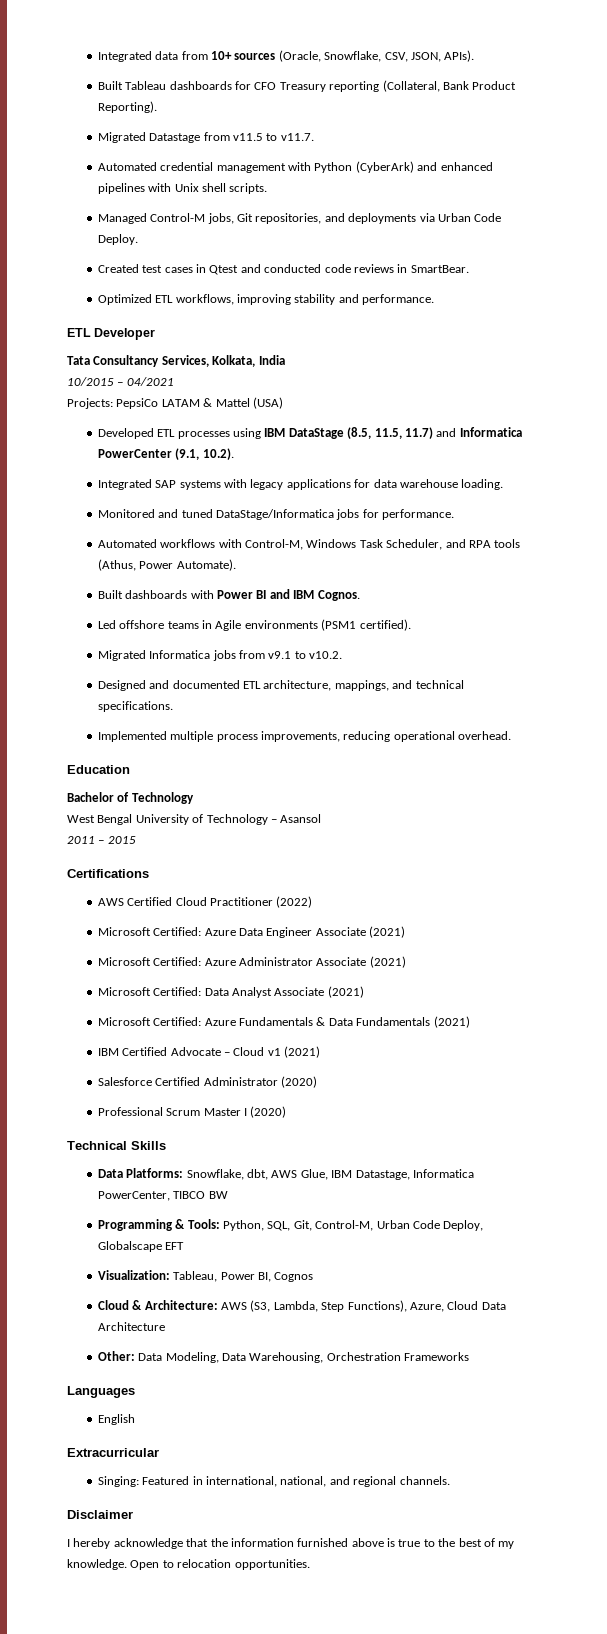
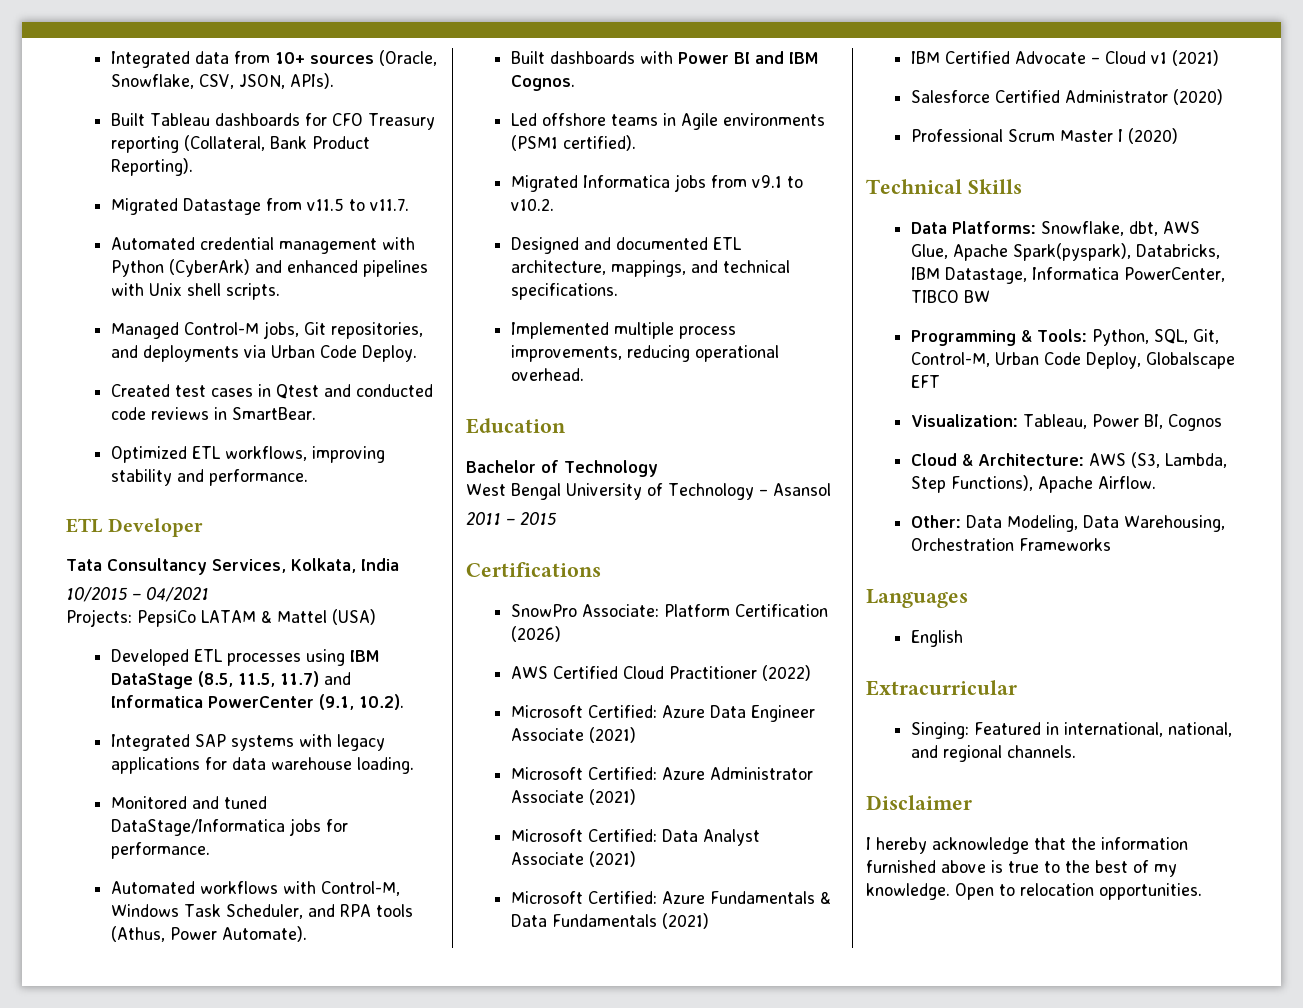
(149, 873) none -> [510,604,828,617] [510,626,561,642] // SnowPro Associate: Platform Certification (2026)
(328, 1174) none -> [952,243,1220,261] Apache Spark(pyspark), Databricks,
[409,1301,506,1312] [97,1322,165,1331] Azure, Cloud Data Architecture -> [1037,476,1156,493] Apache Airflow.

